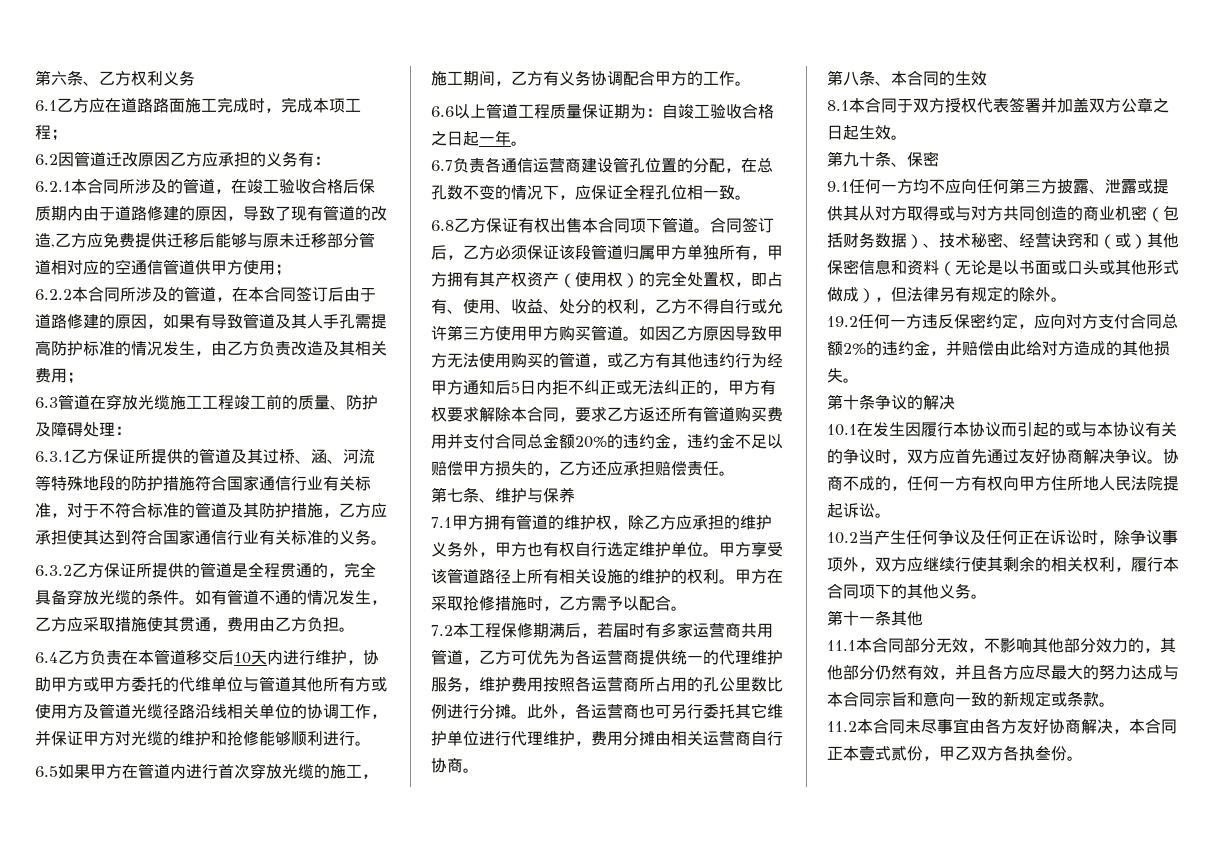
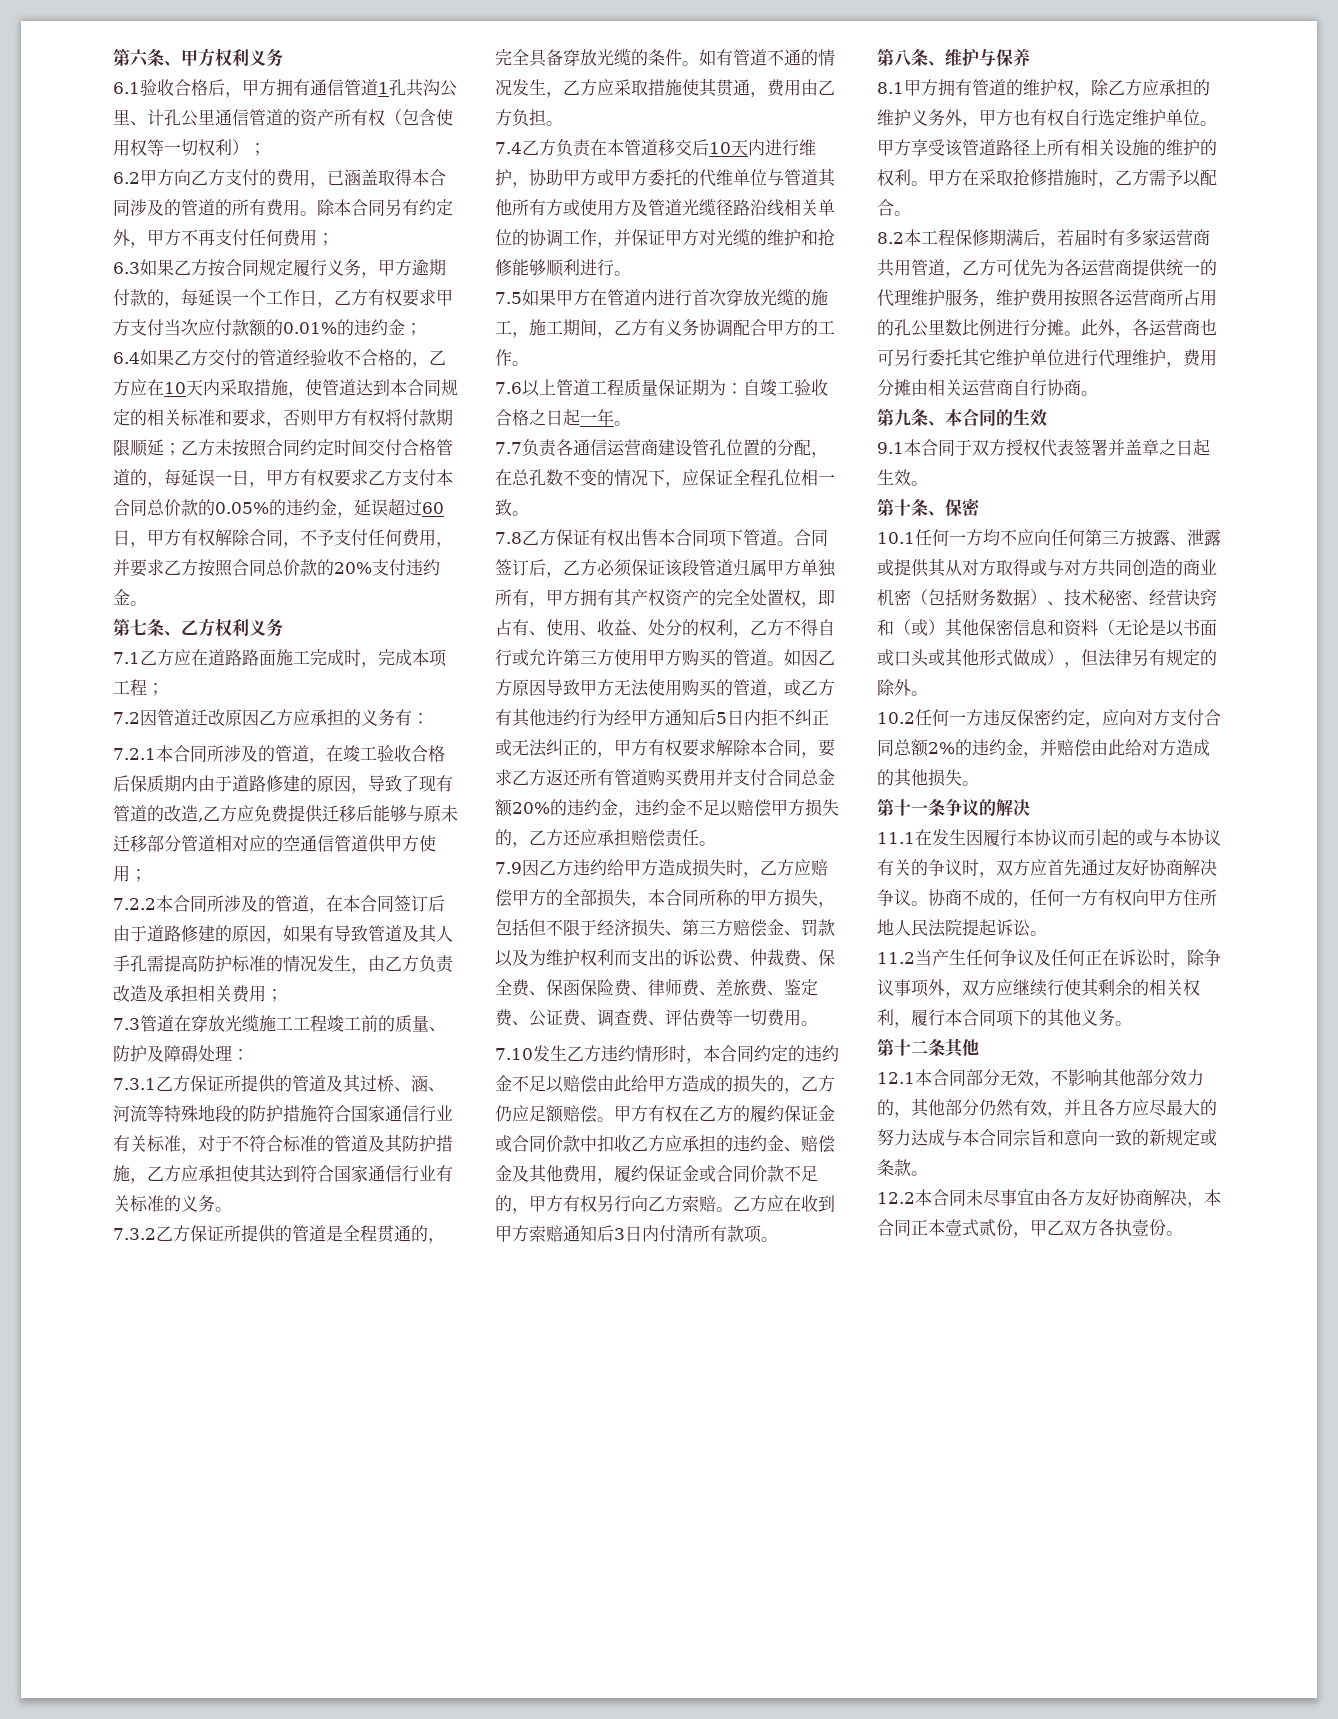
(99, 83) none -> [181,48,283,67] [113,79,457,98] [113,109,453,127] [113,139,266,156] [113,169,446,188] [113,199,453,217] [113,229,334,248] [113,259,446,278] [113,289,453,308] [113,319,422,337] [113,349,446,368] [113,379,458,398] [113,409,453,428] [113,439,453,457] [113,469,453,488] [113,498,444,518] [113,529,453,548] [113,559,440,577] [113,589,147,606] [113,618,181,636] 甲方权利义务 // 6.1验收合格后，甲方拥有通信管道1孔共沟公里、计孔公里通信管道的资产所有权（包含使用权等一切权利）； // 6.2甲方向乙方支付的费用，已涵盖取得本合同涉及的管道的所有费用。除本合同另有约定外，甲方不再支付任何费用； // 6.3如果乙方按合同规定履行义务，甲方逾期付款的，每延误一个工作日，乙方有权要求甲方支付当次应付款额的0.01%的违约金； // 6.4如果乙方交付的管道经验收不合格的，乙方应在10天内采取措施，使管道达到本合同规定的相关标准和要求，否则甲方有权将付款期限顺延；乙方未按照合同约定时间交付合格管道的，每延误一日，甲方有权要求乙方支付本合同总价款的0.05%的违约金，延误超过60日，甲方有权解除合同，不予支付任何费用，并要求乙方按照合同总价款的20%支付违约金。 // 第七条、
[35,100,57,111] 6.1 -> [113,652,140,664] 7.1
[35,154,58,165] 6.2 -> [113,712,140,724] 7.2
[35,181,71,192] 6.2.1 -> [113,748,156,760] 7.2.1
[35,289,72,300] 6.2.2 -> [113,898,156,910] 7.2.2
[339,341,355,356] 其 -> [164,985,198,1002] 承担
[35,397,58,408] 6.3 -> [113,1018,140,1030] 7.3
[35,451,71,462] 6.3.1 -> [113,1078,156,1090] 7.3.1
[35,565,72,576] 6.3.2 -> [113,1228,156,1240] 7.3.2
[35,652,58,663] 6.4 -> [495,142,522,154] 7.4
[35,766,58,777] 6.5 -> [495,292,522,304] 7.5
[431,106,454,117] 6.6 -> [495,382,522,394] 7.6
[431,160,453,171] 6.7 -> [495,442,522,454] 7.7
[431,220,454,231] 6.8 -> [495,532,522,544] 7.8
[559,272,639,288] （使用权） -> (699, 597) none
(591, 333) none -> [716,649,733,666] 的
[431,487,463,503] 第七 -> [495,859,828,878] [495,889,835,908] [495,919,835,937] [495,949,835,967] [495,978,818,997] [495,1009,818,1027] [495,1045,839,1064] [495,1075,835,1094] [495,1105,835,1123] [495,1135,835,1153] [495,1164,818,1184] [495,1195,835,1214] [495,1225,778,1243] [877,48,911,66] 7.9因乙方违约给甲方造成损失时，乙方应赔偿甲方的全部损失，本合同所称的甲方损失，包括但不限于经济损失、第三方赔偿金、罚款以及为维护权利而支出的诉讼费、仲裁费、保全费、保函保险费、律师费、差旅费、鉴定费、公证费、调查费、评估费等一切费用。 // 7.10发生乙方违约情形时，本合同约定的违约金不足以赔偿由此给甲方造成的损失的，乙方仍应足额赔偿。甲方有权在乙方的履约保证金或合同价款中扣收乙方应承担的违约金、赔偿金及其他费用，履约保证金或合同价款不足的，甲方有权另行向乙方索赔。乙方应在收到甲方索赔通知后3日内付清所有款项。 // 第八
[431,517,452,528] 7.1 -> [877,82,904,94] 8.1
[431,625,453,636] 7.2 -> [877,232,904,244] 8.2
[843,71,859,86] 八 -> [894,409,911,426] 九
[827,100,849,111] 8.1 -> [877,442,904,454] 9.1
[1057,98,1137,113] 加盖双方公 -> [1125,439,1142,455] 盖
[843,152,859,167] 九 -> (894, 507) none
[827,181,849,192] 9.1 -> [877,532,915,544] 10.1
[827,316,858,327] 19.2 -> [877,712,915,724] 10.2
(859, 402) none -> [911,804,928,814] 一
[827,424,857,436] 10.1 -> [877,832,915,844] 11.1
[827,532,858,544] 10.2 -> [877,952,915,964] 11.2
[859,617,875,624] 一 -> [911,1040,928,1054] 二
[827,640,856,651] 11.1 -> [877,1072,915,1084] 12.1
[827,721,857,732] 11.2 -> [877,1192,915,1204] 12.2
[1035,745,1051,760] 叁 -> [1132,1219,1149,1236] 壹

